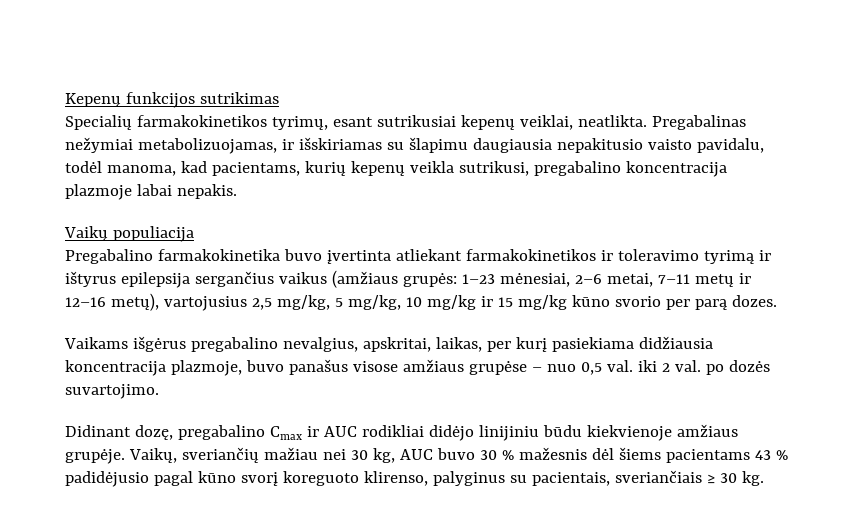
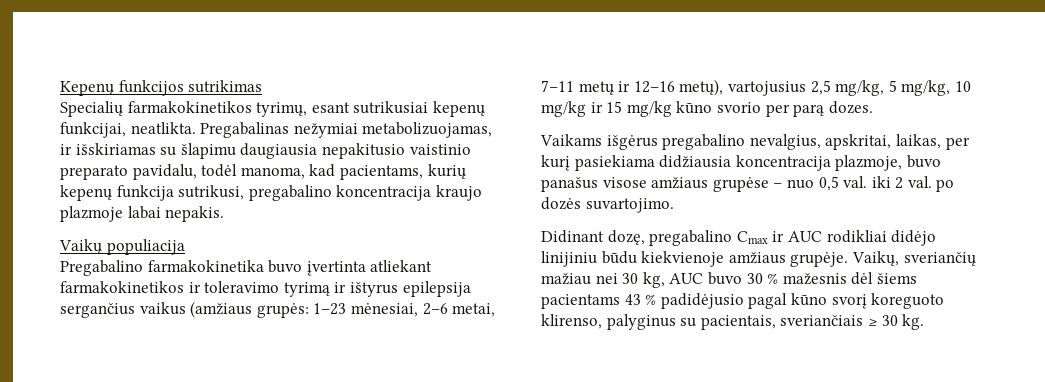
[519,115,573,130] veiklai, -> [60,122,126,138] funkcijai,
[647,139,692,150] vaisto -> [409,144,471,155] [60,165,128,180] vaistinio preparato
[409,161,454,173] veikla -> [116,185,174,201] funkcija
(727, 169) none -> [435,185,482,201] kraujo

